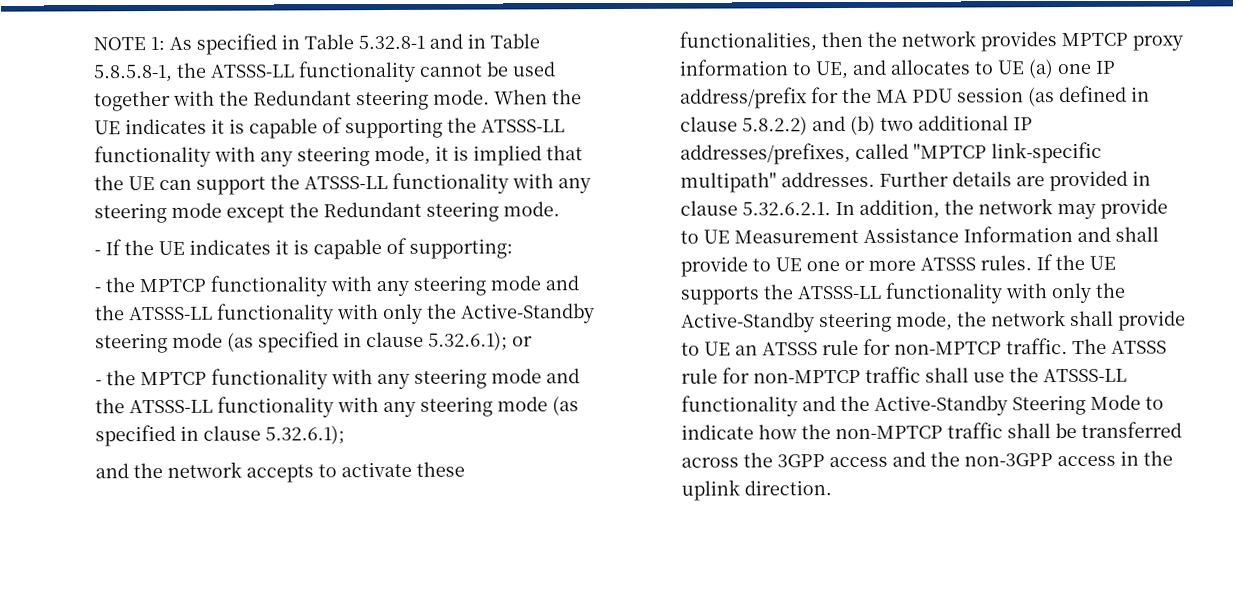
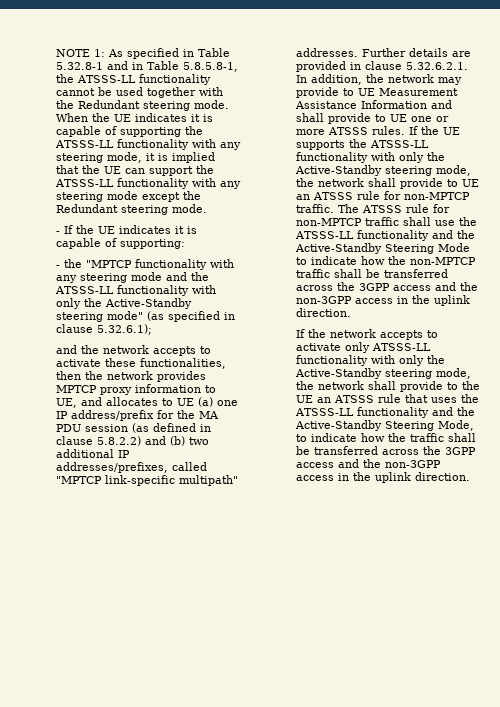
[139,278,207,293] MPTCP -> [85,260,132,268] "MPTCP
[172,331,534,353] [95,368,581,390] [95,396,549,418] mode (as specified in clause 5.32.6.1); or // - the MPTCP functionality with any steering mode and the ATSSS-LL functionality with any steering mode -> [106,311,143,320] mode"
(833, 488) none -> [295,329,438,340] [295,342,431,353] [295,355,445,366] [294,368,471,379] [295,381,480,392] [295,394,479,403] [294,407,475,418] [294,420,474,431] [295,433,476,442] [295,446,476,455] [295,459,441,468] [295,472,470,483] // If the network accepts to activate only ATSSS-LL functionality with only the Active-Standby steering mode, the network shall provide to the UE an ATSSS rule that uses the ATSSS-LL functionality and the Active-Standby Steering Mode, to indicate how the traffic shall be transferred across the 3GPP access and the non-3GPP access in the uplink direction.

